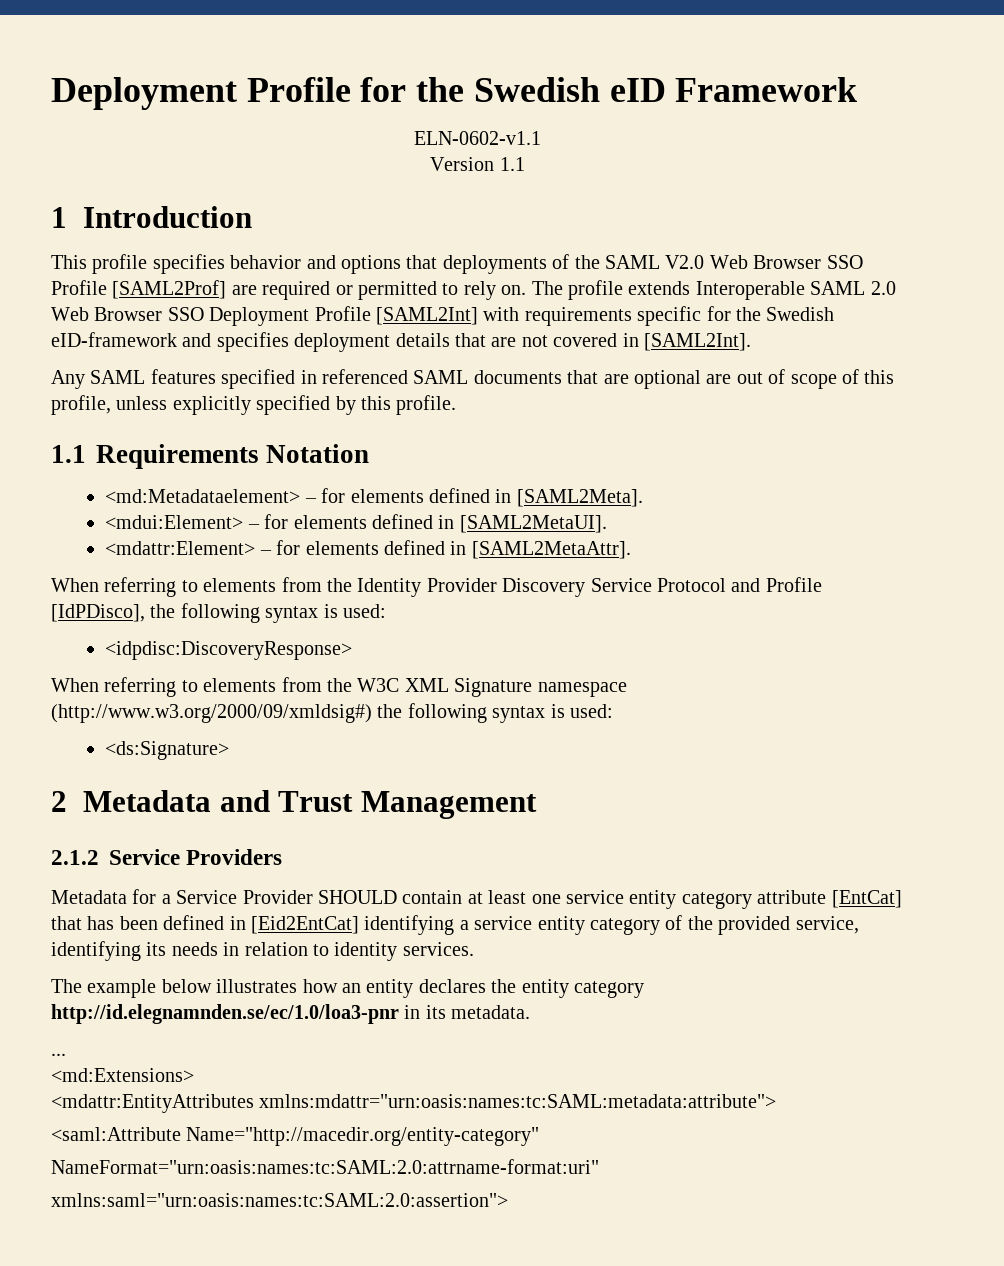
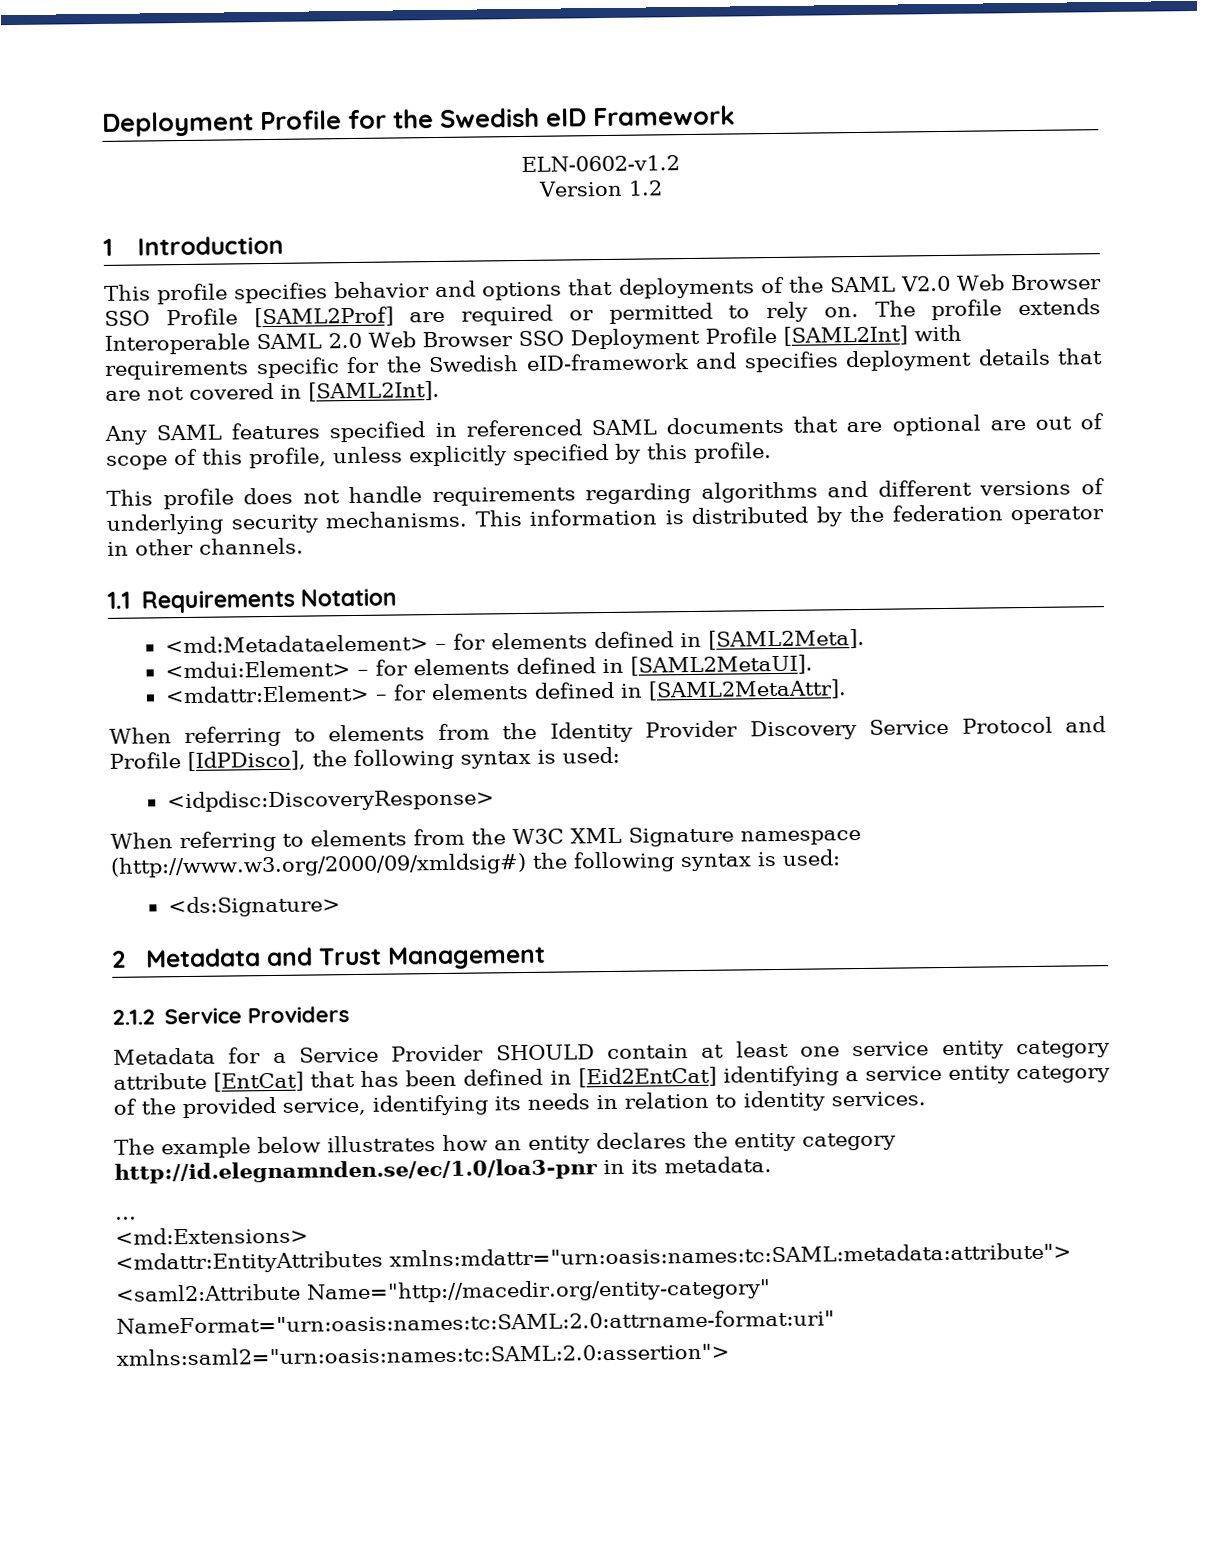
[414,131,541,145] ELN-0602-v1.1 -> [521,155,680,172] ELN-0602-v1.2
[499,157,525,171] 1.1 -> [627,180,663,196] 1.2
(457, 405) none -> [106,478,1105,510] [106,504,1104,535] [107,537,304,556] // This profile does not handle requirements regarding algorithms and different versions of underlying security mechanisms. This information is distributed by the federation operator in other channels.
[51,1127,181,1141] <saml:Attribute -> [115,1283,301,1302] <saml2:Attribute
[51,1193,508,1207] xmlns:saml="urn:oasis:names:tc:SAML:2.0:assertion"> -> [116,1342,730,1366] xmlns:saml2="urn:oasis:names:tc:SAML:2.0:assertion">

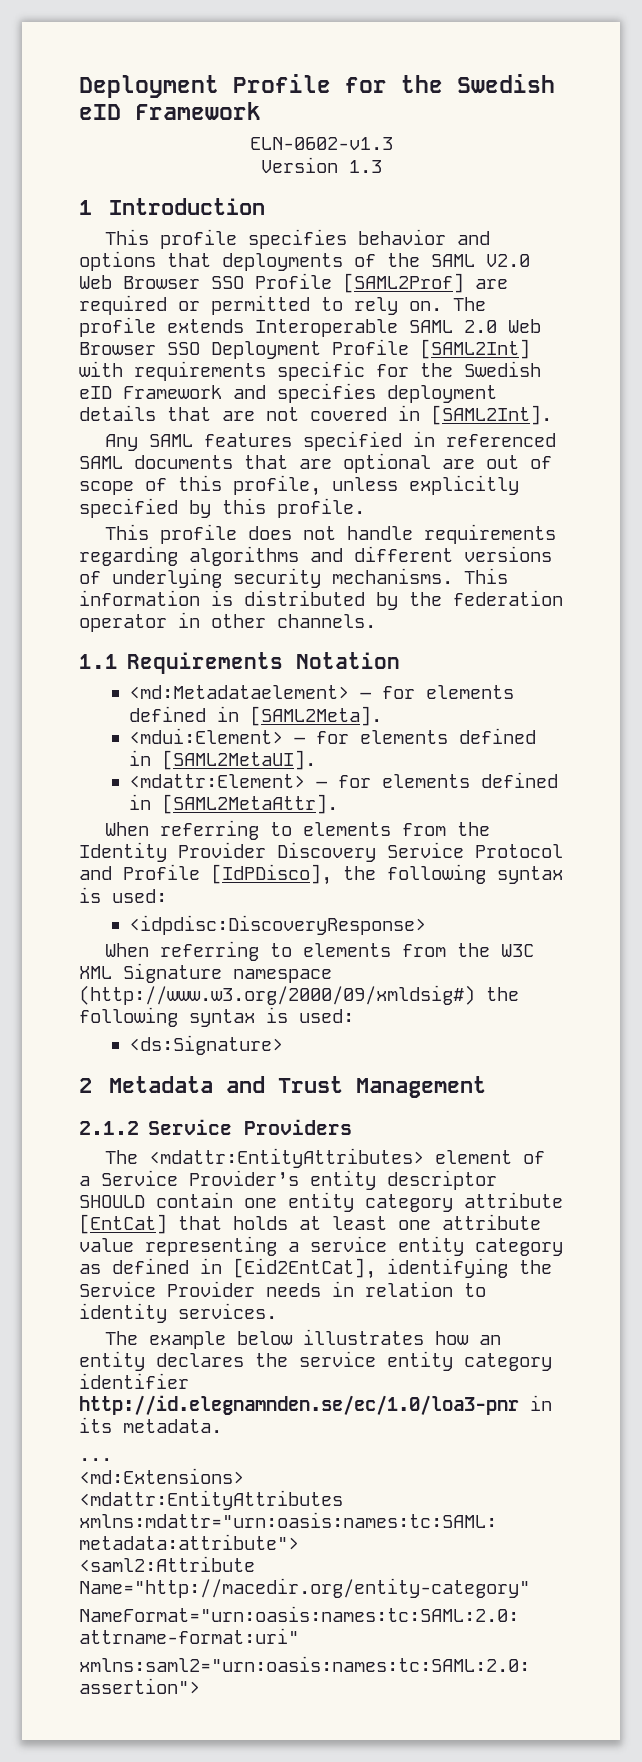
[521,155,680,172] ELN-0602-v1.2 -> [249,137,393,150] ELN-0602-v1.3
[627,180,663,196] 1.2 -> [348,160,382,173] 1.3
[525,353,689,371] eID-framework -> [79,385,222,399] eID Framework
[113,1040,930,1065] Metadata for a Service Provider SHOULD contain at least one service -> [104,1148,545,1168] [79,1170,497,1190] [79,1192,277,1208] The <mdattr:EntityAttributes> element of a Service Provider’s entity descriptor SHOULD contain one
[360,1065,1110,1088] [113,1094,521,1119] has been defined in [Eid2EntCat] identifying a service entity category of the provided service, identifying its -> [233,1214,541,1230] [79,1236,563,1256] [79,1258,552,1279] [79,1281,255,1297] holds at least one attribute value representing a service entity category as defined in [Eid2EntCat], identifying the Service Provider
[734,1132,896,1152] entity category -> [299,1351,552,1371] [79,1373,189,1389] service entity category identifier

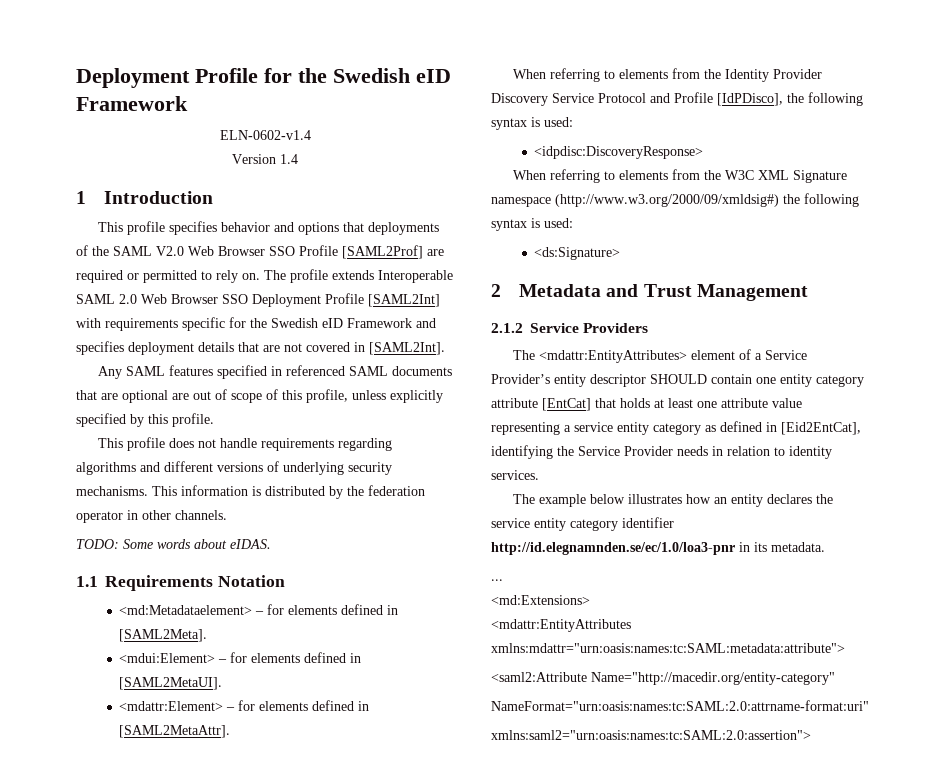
[249,137,393,150] ELN-0602-v1.3 -> [219,130,311,140] ELN-0602-v1.4
[348,160,382,173] 1.3 -> [280,154,298,164] 1.4
(376, 621) none -> [76,539,271,549] // TODO: Some words about eIDAS.

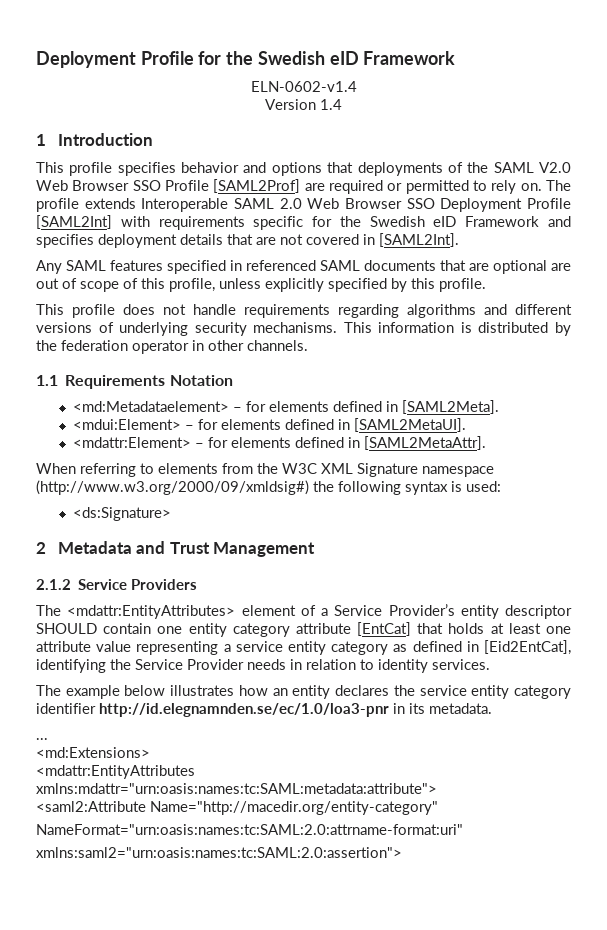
[76,539,271,549] // TODO: Some words about eIDAS. -> (308, 345) none
[513,68,823,82] [491,92,863,106] [491,117,573,130] [534,146,704,159] // When referring to elements from the Identity Provider Discovery Service Protocol and Profile [IdPDisco], the following syntax is used: // <idpdisc:DiscoveryResponse> -> (487, 443) none

